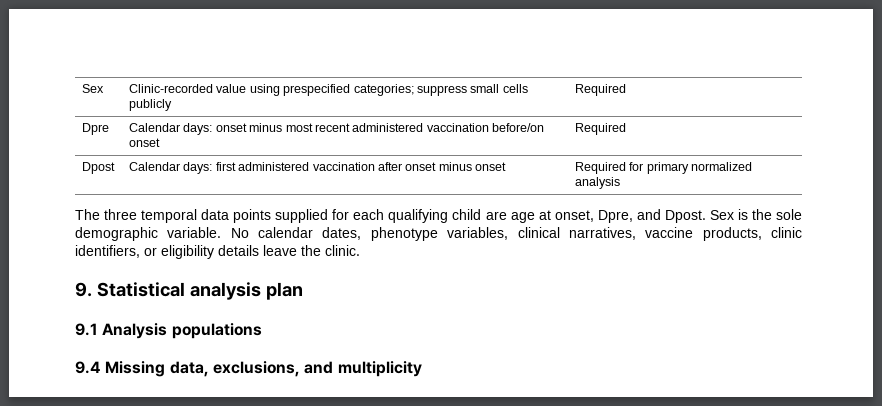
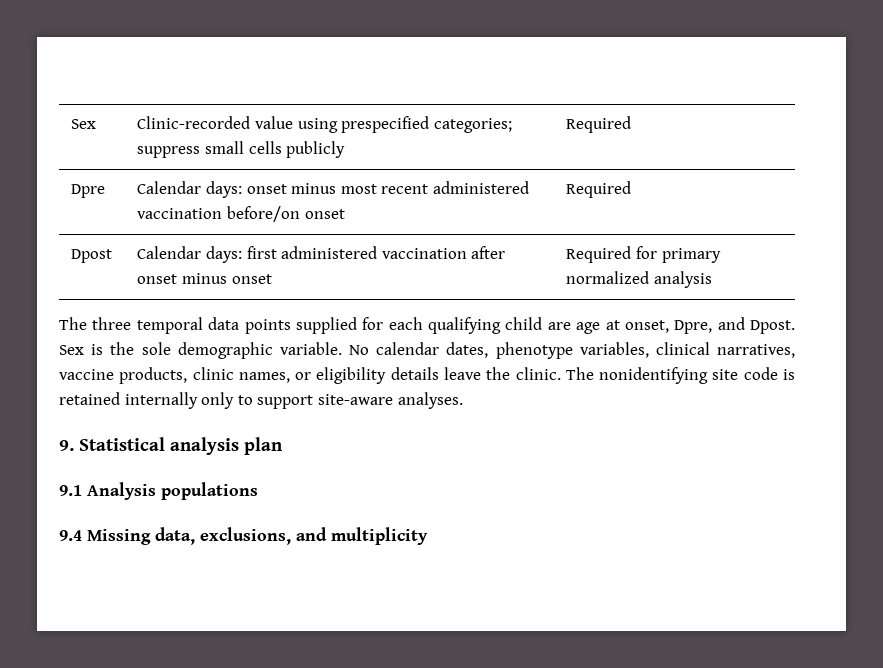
[75,245,140,258] identifiers, -> [238,372,290,383] names,
(360, 250) none -> [565,367,796,384] [59,392,463,409] The nonidentifying site code is retained internally only to support site-aware analyses.

